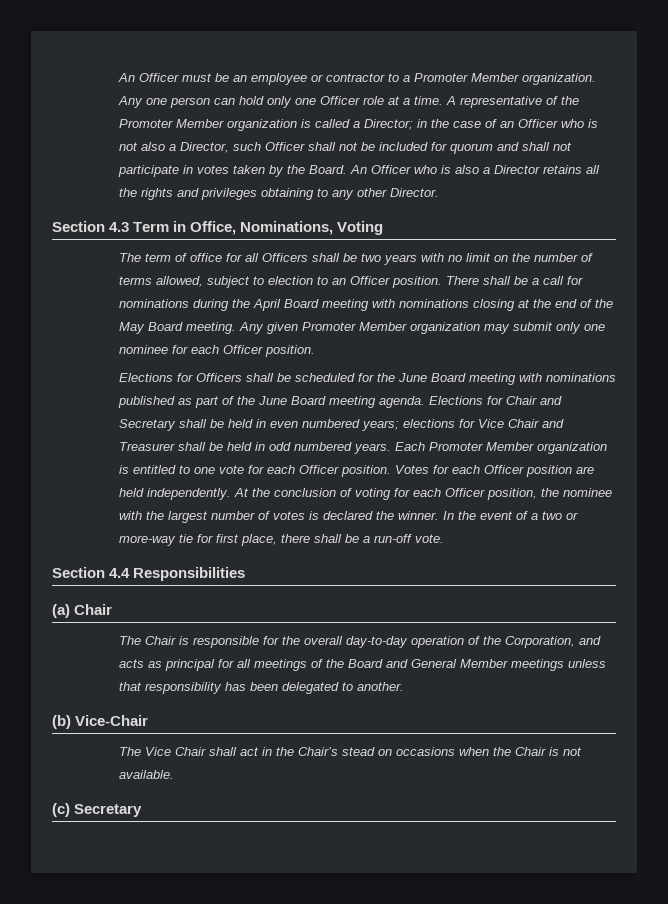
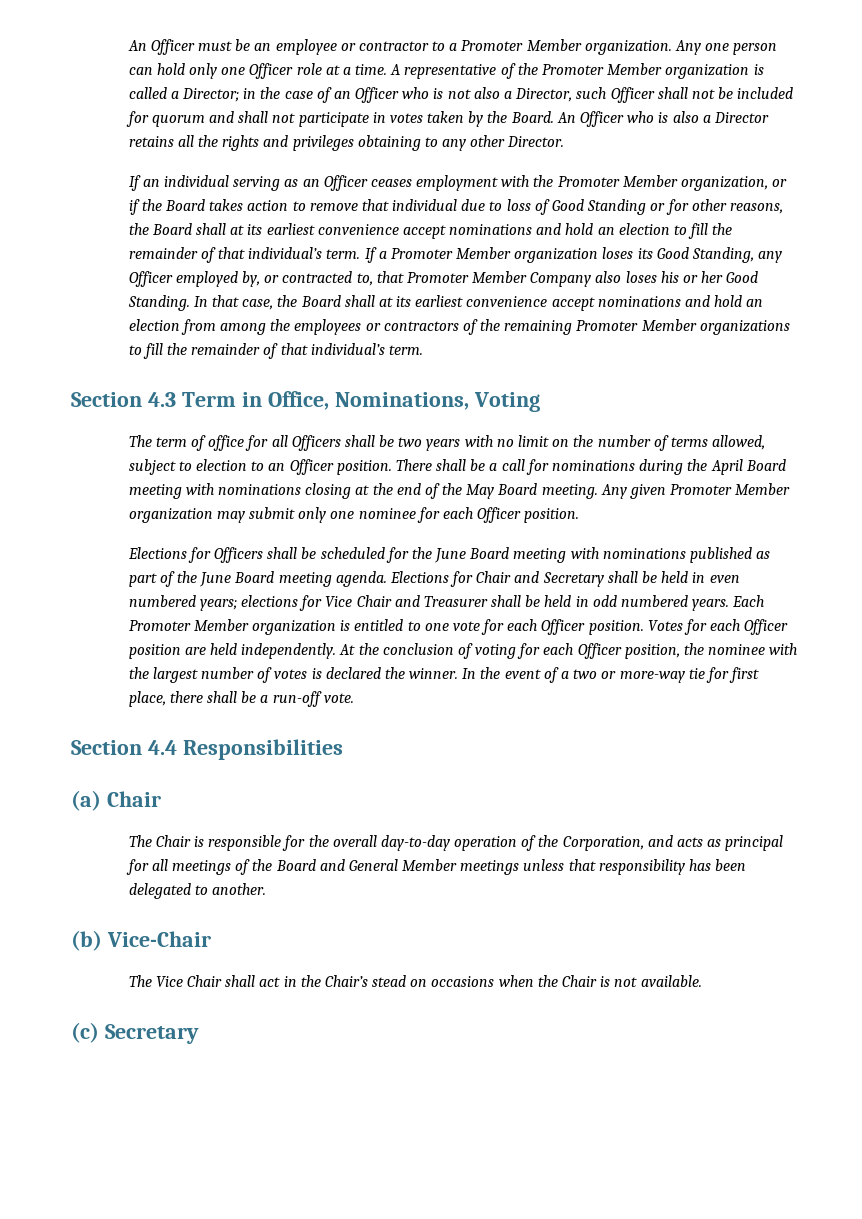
(439, 192) none -> [128,175,788,191] [128,199,783,215] [128,223,733,239] [128,247,783,263] [128,271,759,287] [127,295,764,311] [128,319,790,335] [128,343,423,359] // If an individual serving as an Officer ceases employment with the Promoter Member organization, or if the Board takes action to remove that individual due to loss of Good Standing or for other reasons, the Board shall at its earliest convenience accept nominations and hold an election to fill the remainder of that individual’s term. If a Promoter Member organization loses its Good Standing, any Officer employed by, or contracted to, that Promoter Member Company also loses his or her Good Standing. In that case, the Board shall at its earliest convenience accept nominations and hold an election from among the employees or contractors of the remaining Promoter Member organizations to fill the remainder of that individual’s term.

